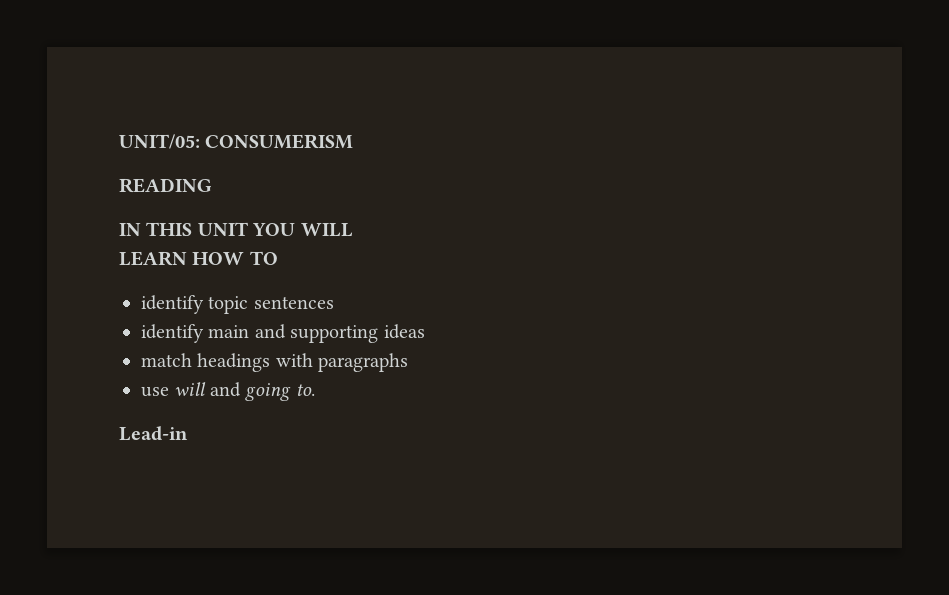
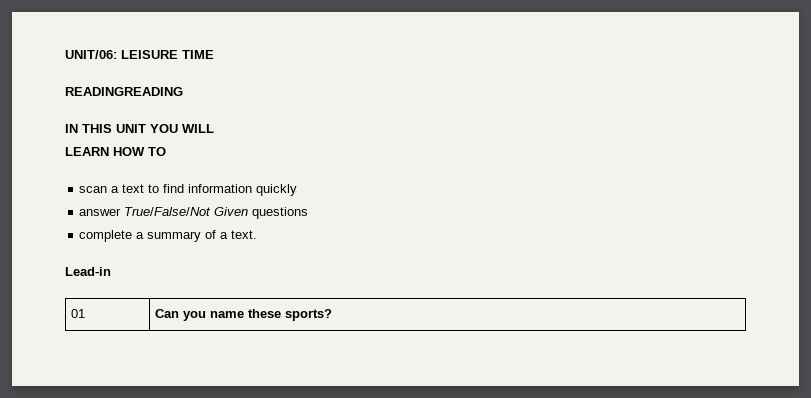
[119,134,354,149] [119,178,212,193] UNIT/05: CONSUMERISM // READING -> [65,50,214,59] [65,87,183,96] UNIT/06: LEISURE TIME // READINGREADING
[141,295,334,314] [141,324,425,343] [141,353,409,372] [141,382,315,401] [119,426,188,441] identify topic sentences // identify main and supporting ideas // match headings with paragraphs // use will and going to. // Lead-in -> [79,184,298,196] [79,207,309,219] [79,230,258,242] [65,267,111,276] [71,309,86,318] [155,309,333,321] scan a text to find information quickly // answer True/False/Not Given questions // complete a summary of a text. // Lead-in // 01 | Can you name these sports?

